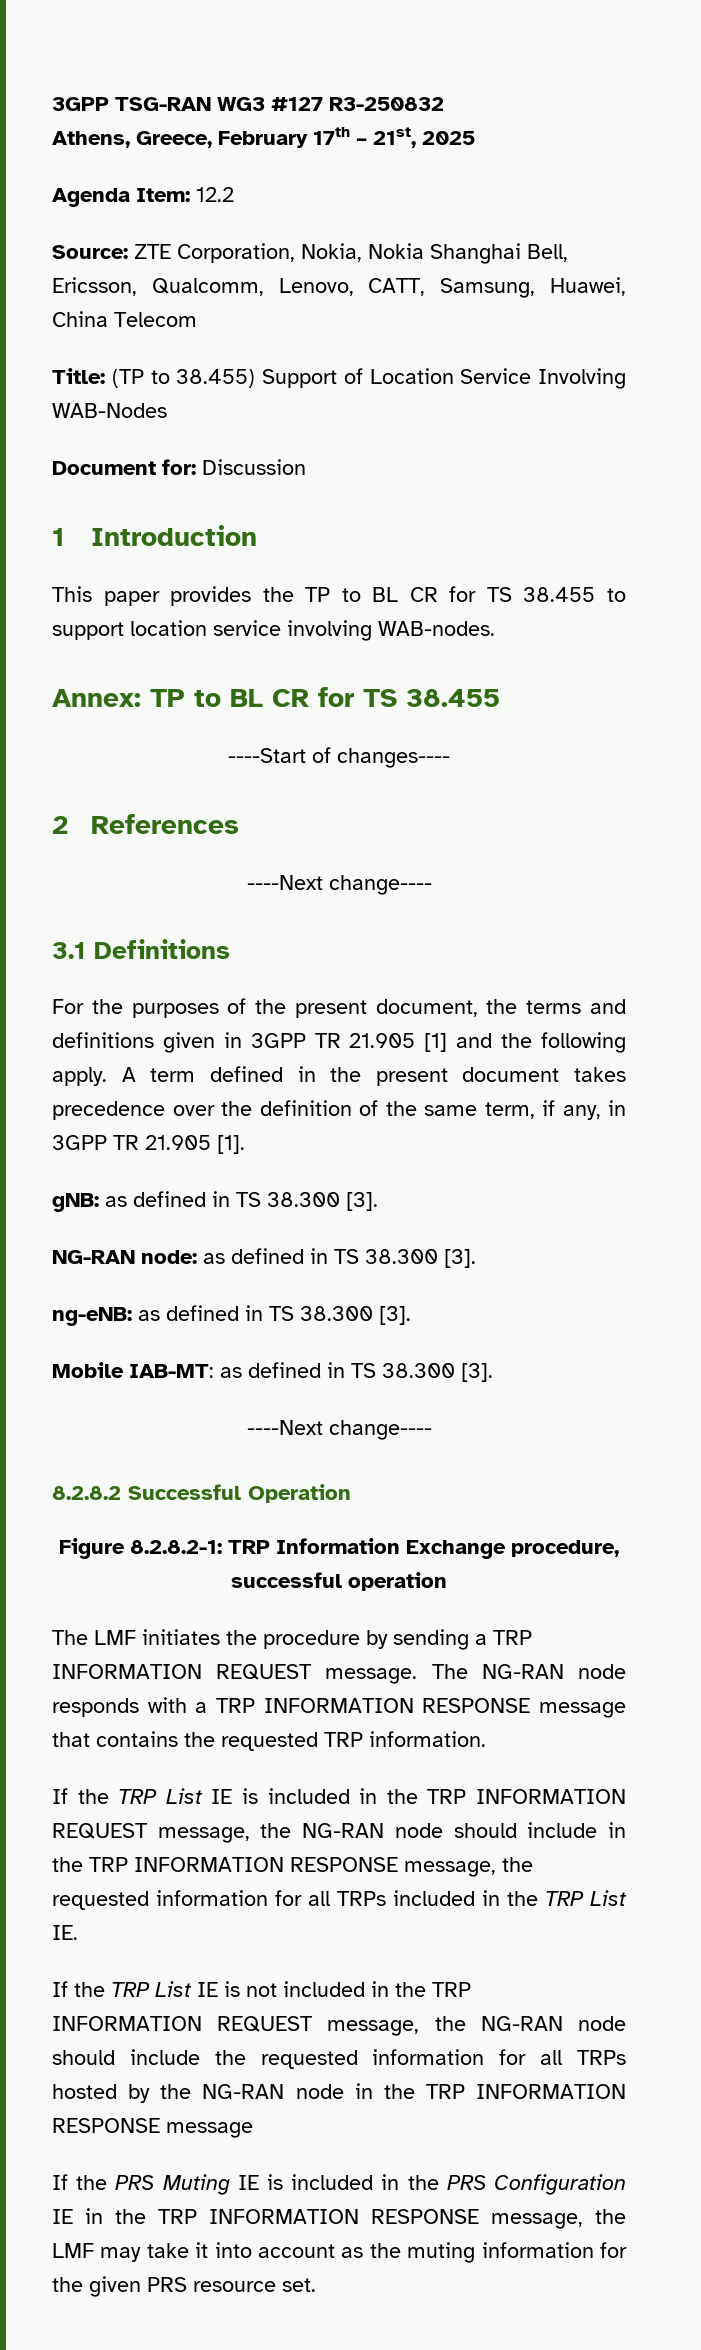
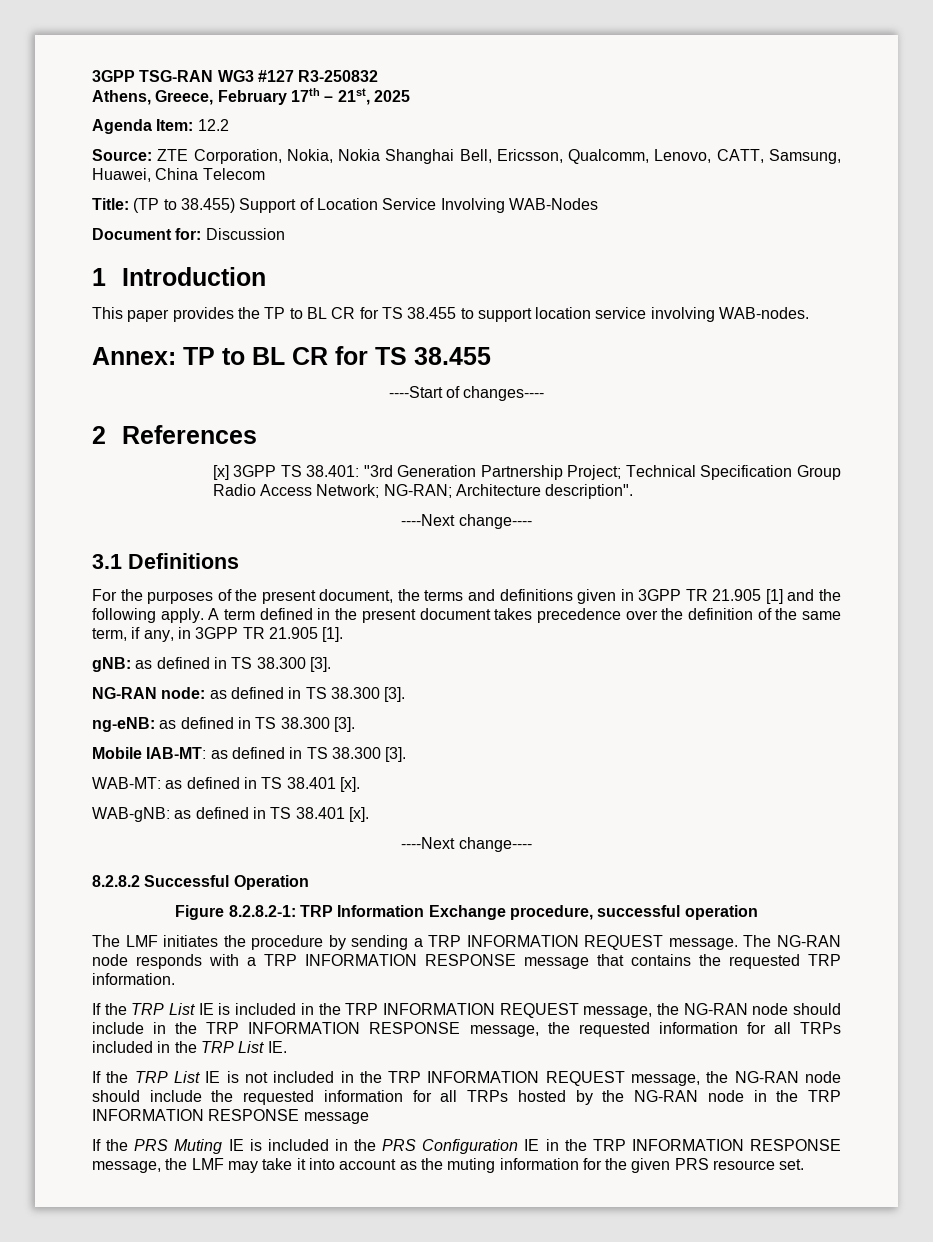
(240, 824) none -> [212,465,841,480] [212,484,634,499] // [x] 3GPP TS 38.401: "3rd Generation Partnership Project; Technical Specification Group Radio Access Network; NG-RAN; Architecture description".
(493, 1372) none -> [92,777,360,792] [92,807,369,822] // WAB-MT: as defined in TS 38.401 [x]. // WAB-gNB: as defined in TS 38.401 [x].

